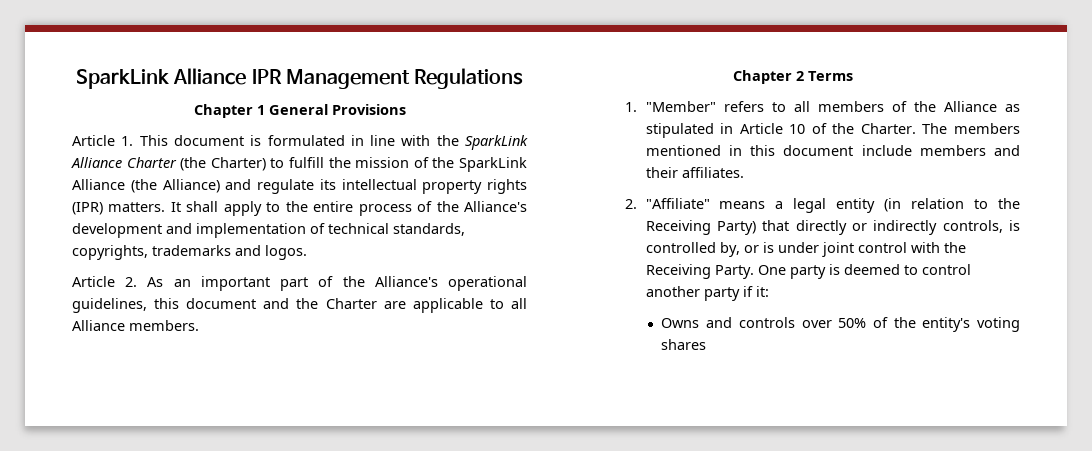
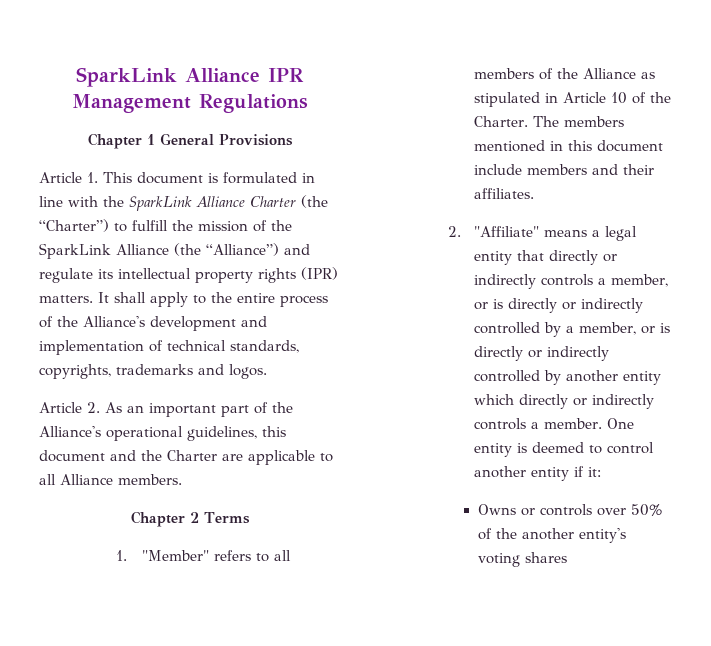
[210,157,266,171] Charter) -> [39,219,109,232] “Charter”)
[162,179,220,193] Alliance) -> [206,243,279,256] “Alliance”)
[884,198,1021,212] [645,220,1020,235] [645,242,966,257] [645,264,826,279] (in relation to the Receiving Party) that directly or indirectly controls, is controlled by, or is under joint control with the Receiving Party. One party -> [516,250,617,265] [473,274,668,289] [473,298,643,313] [473,322,670,337] [473,346,609,361] [473,370,661,385] [473,394,654,409] [473,418,634,430] [473,443,512,457] that directly or indirectly controls a member, or is directly or indirectly controlled by a member, or is directly or indirectly controlled by another entity which directly or indirectly controls a member. One entity
[703,287,740,301] party -> [530,467,569,481] entity
[706,317,733,328] and -> [520,508,535,516] or
(916, 322) none -> [521,528,574,540] another

